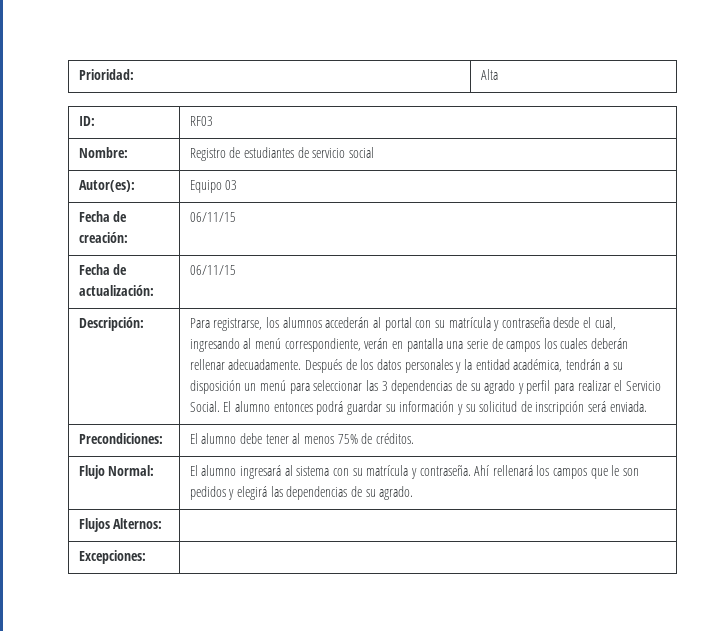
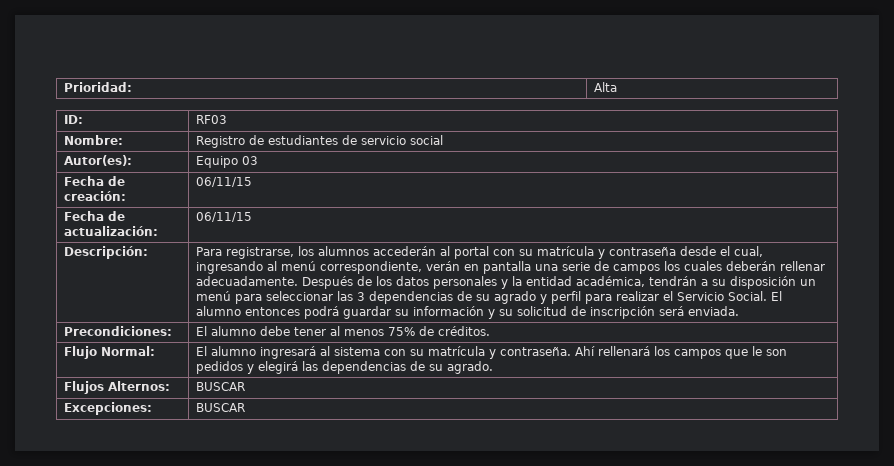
(163, 523) none -> [196,382,246,391] BUSCAR
(146, 557) none -> [196,403,246,412] BUSCAR

